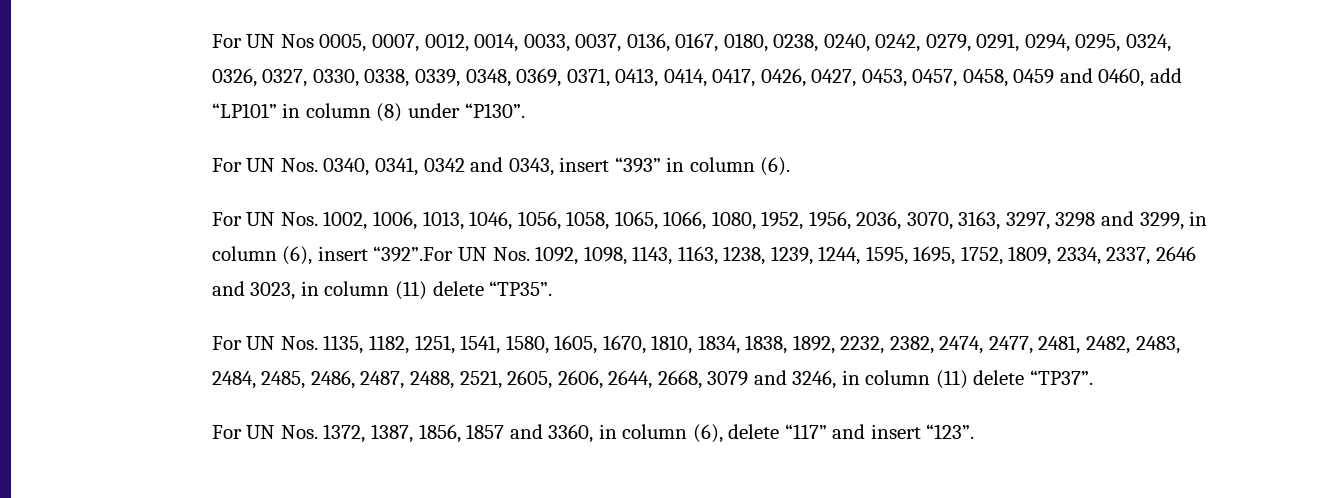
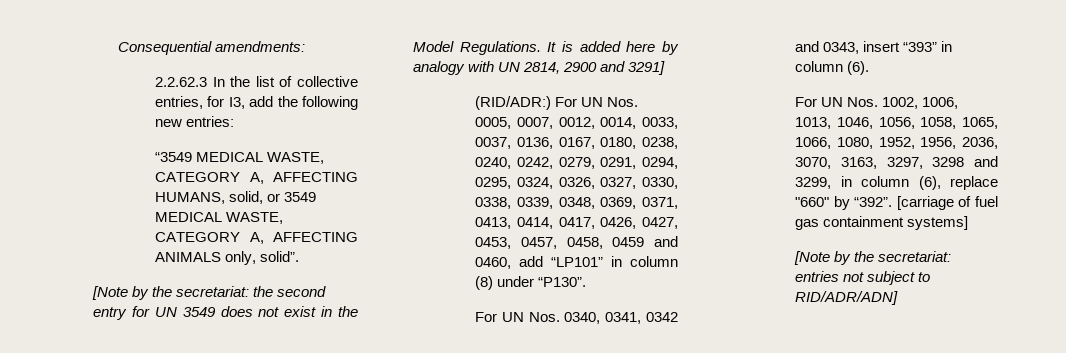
[211,34,314,48] For UN Nos -> [118,41,306,55] [155,76,358,87] [155,96,358,110] [155,116,235,127] [155,152,325,164] [155,172,358,184] [155,191,317,204] [155,212,284,224] [155,232,358,244] [155,251,300,265] [92,286,327,300] [93,306,359,320] [413,41,679,55] [413,61,666,75] [475,96,639,110] Consequential amendments: // 2.2.62.3 In the list of collective entries, for I3, add the following new entries: // “3549 MEDICAL WASTE, CATEGORY A, AFFECTING HUMANS, solid, or 3549 MEDICAL WASTE, CATEGORY A, AFFECTING ANIMALS only, solid”. // [Note by the secretariat: the second entry for UN 3549 does not exist in the Model Regulations. It is added here by analogy with UN 2814, 2900 and 3291] // (RID/ADR:) For UN Nos.
[317,246,1197,265] [211,281,553,300] [211,335,1180,354] [211,370,1093,389] [211,424,975,443] insert “392”.For UN Nos. 1092, 1098, 1143, 1163, 1238, 1239, 1244, 1595, 1695, 1752, 1809, 2334, 2337, 2646 and 3023, in column (11) delete “TP35”. // For UN Nos. 1135, 1182, 1251, 1541, 1580, 1605, 1670, 1810, 1834, 1838, 1892, 2232, 2382, 2474, 2477, 2481, 2482, 2483, 2484, 2485, 2486, 2487, 2488, 2521, 2605, 2606, 2644, 2668, 3079 and 3246, in column (11) delete “TP37”. // For UN Nos. 1372, 1387, 1856, 1857 and 3360, in column (6), delete “117” and insert “123”. -> [950,176,998,190] [795,196,998,210] [795,216,969,230] [794,251,952,265] [795,271,931,285] [795,291,898,305] replace "660" by “392”. [carriage of fuel gas containment systems] // [Note by the secretariat: entries not subject to RID/ADR/ADN]

